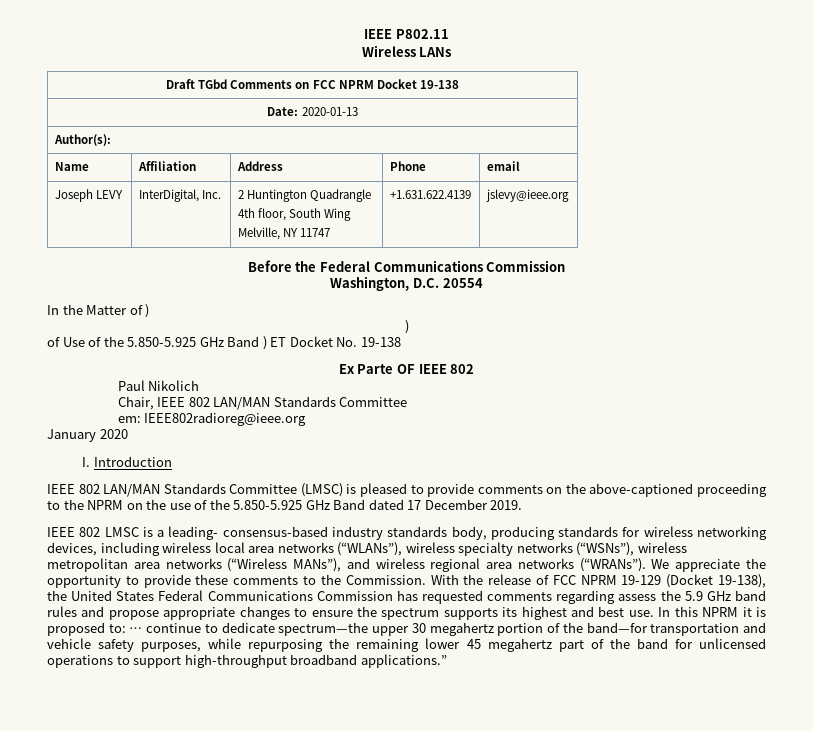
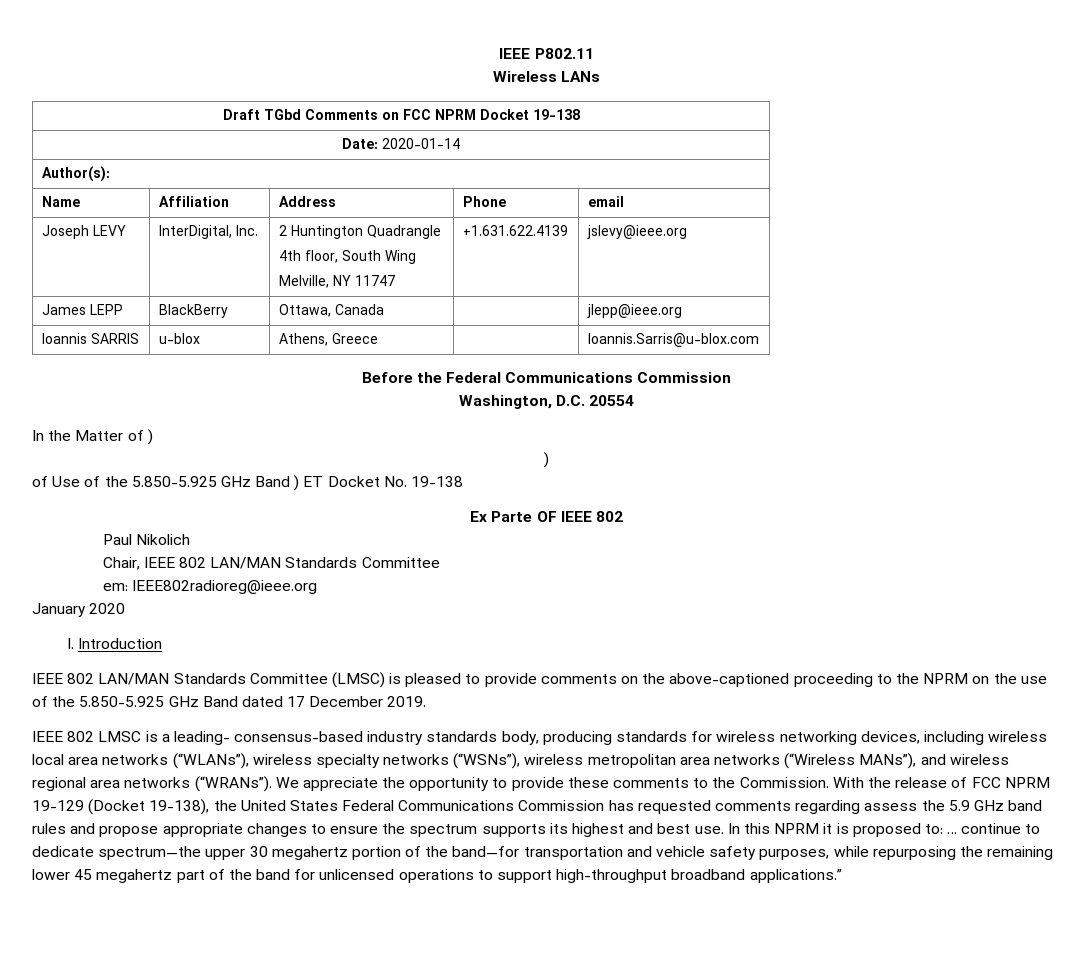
[301,107,358,116] 2020-01-13 -> [382,138,460,149] 2020-01-14
(569, 195) none -> [41,304,123,315] [158,304,228,318] [278,304,384,317] [586,304,682,318] [41,333,139,344] [158,333,200,344] [278,333,378,346] [587,333,759,347] // James LEPP | BlackBerry | Ottawa, Canada | | jlepp@ieee.org // Ioannis SARRIS | u-blox | Athens, Greece | | Ioannis.Sarris@u-blox.com

